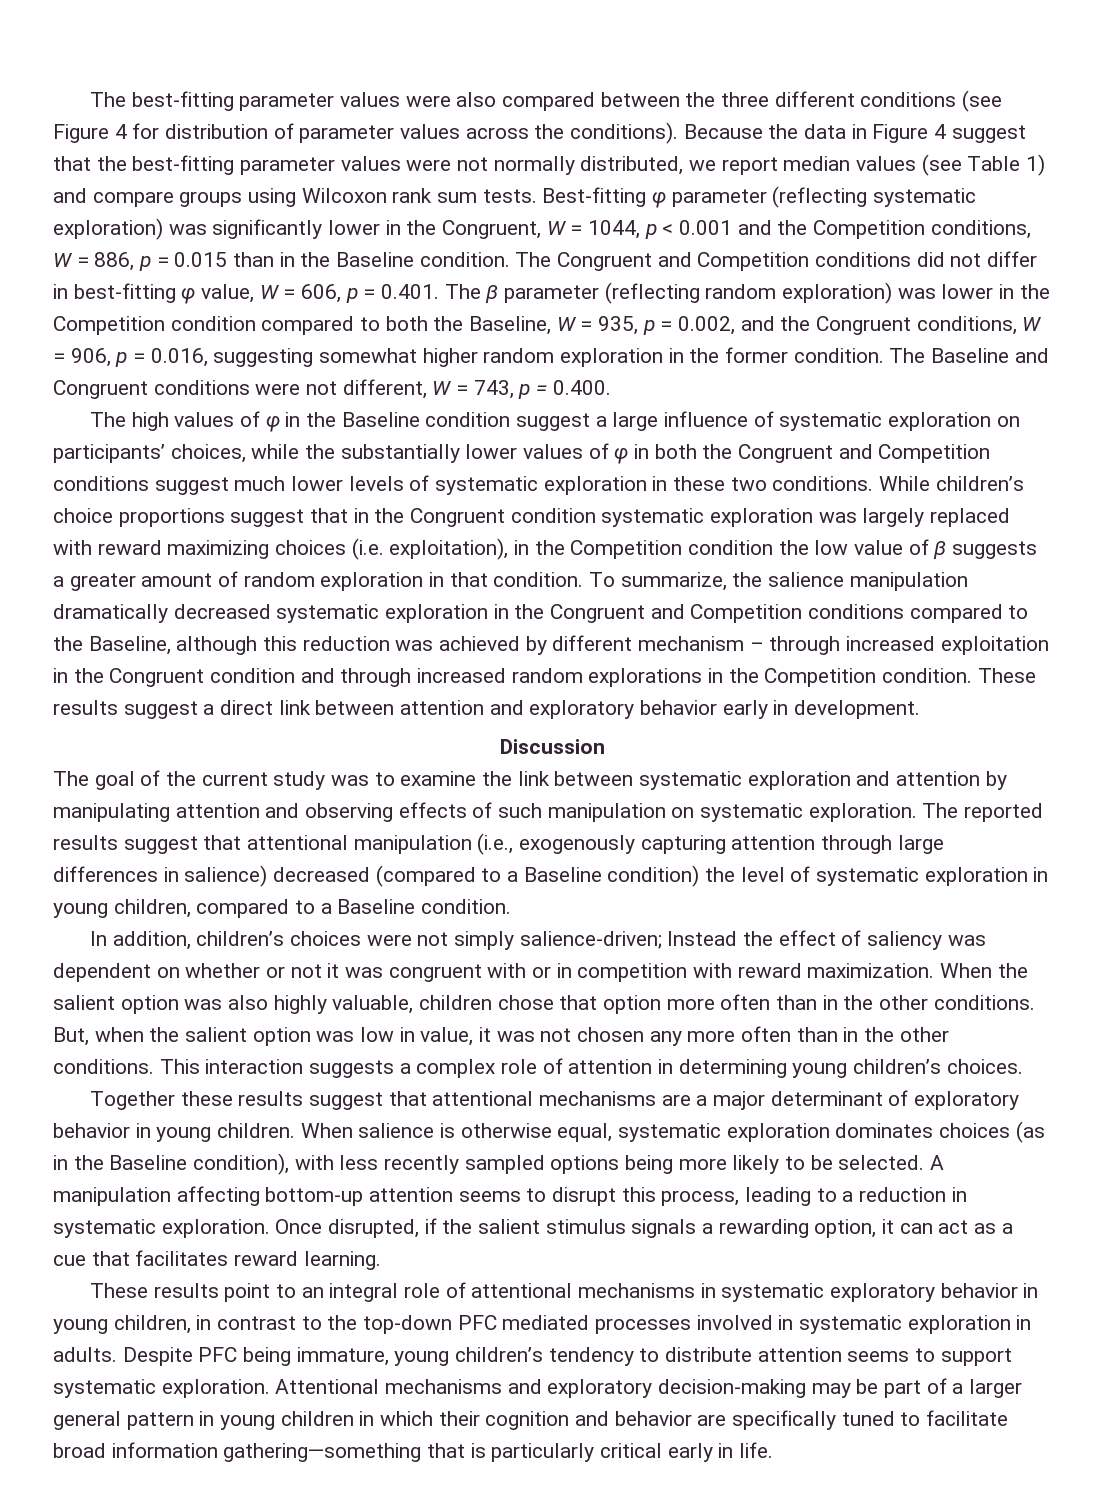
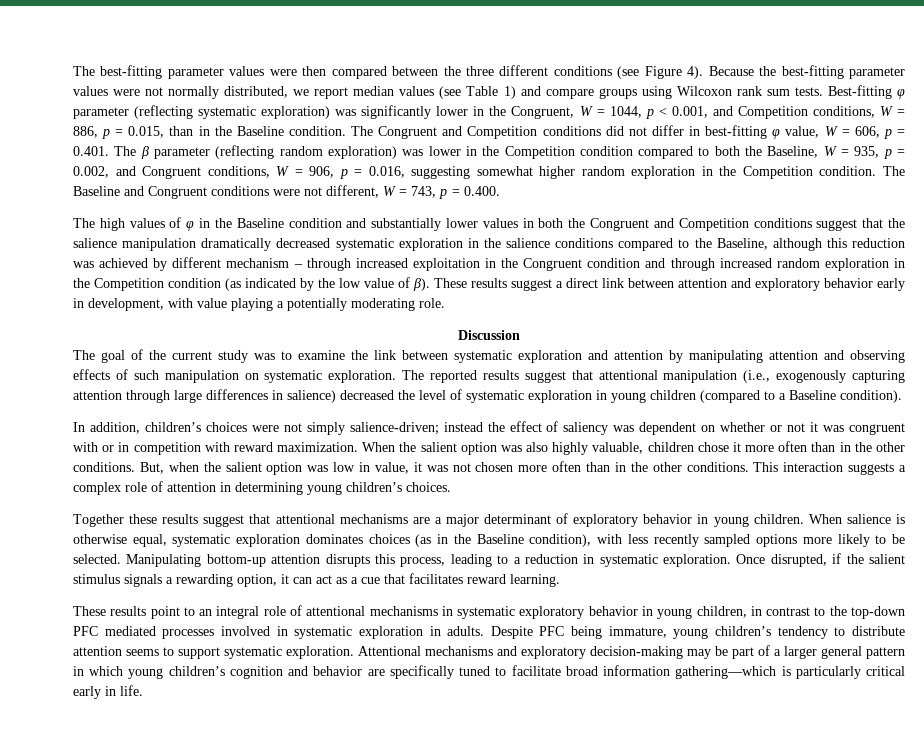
[456,92,497,107] also -> [302,66,327,76] then
[114,122,1026,144] [53,156,91,171] 4 for distribution of parameter values across the conditions). Because the data in Figure 4 suggest that -> [687,66,754,79] 4). Because
[679,220,808,235] 0.001 and the -> [671,106,733,118] 0.001, and
[174,252,228,267] 0.015 -> [128,126,165,138] 0.015,
[780,316,811,331] the -> (136, 171) none
[725,347,789,363] former -> [742,166,813,179] Competition
[516,411,1020,431] [53,444,336,463] suggest a large influence of systematic exploration on participants’ choices, while the -> [346,218,367,228] and
[588,443,629,464] of φ -> (518, 223) none
[234,475,1024,495] [53,508,1011,527] [53,538,1038,560] [53,571,727,591] much lower levels of systematic exploration in these two conditions. While children’s choice proportions suggest that in the Congruent condition systematic exploration was largely replaced with reward maximizing choices (i.e. exploitation), in the Competition condition the low value of β suggests a greater amount of random exploration in that condition. To summarize, -> [862,218,884,228] that
[550,604,803,623] Congruent and Competition -> [506,238,550,248] salience
[588,668,973,687] explorations in the Competition condition. -> [824,258,905,271] [73,277,430,291] exploration in the Competition condition (as indicated by the low value of β).
[794,700,921,719] development. -> [88,298,445,311] development, with value playing a potentially moderating role.
[375,865,700,887] (compared to a Baseline condition) -> (394, 395) none
[113,899,512,918] children, compared to a Baseline condition. -> [650,390,902,403] children (compared to a Baseline condition).
[667,931,738,946] Instead -> [443,422,483,432] instead
[559,995,662,1014] that option -> [732,442,741,452] it
[649,1031,682,1046] any -> (514, 467) none
[625,1155,674,1174] being -> (798, 540) none
[930,1155,945,1170] [53,1186,617,1206] A manipulation affecting bottom-up attention seems to disrupt -> [126,554,370,567] Manipulating bottom-up attention disrupts
[220,1411,480,1430] young children in which their -> [89,666,225,679] which young children’s
[223,1443,466,1462] gathering—something that -> [675,666,777,679] gathering—which

